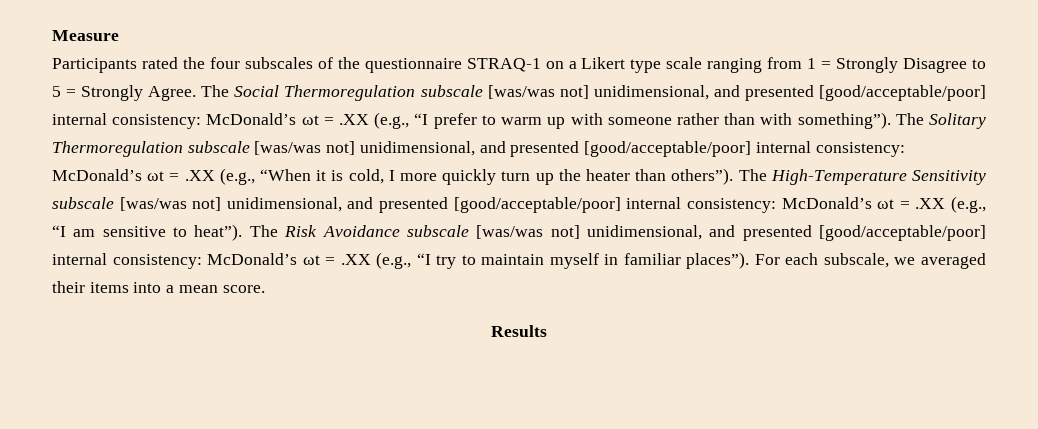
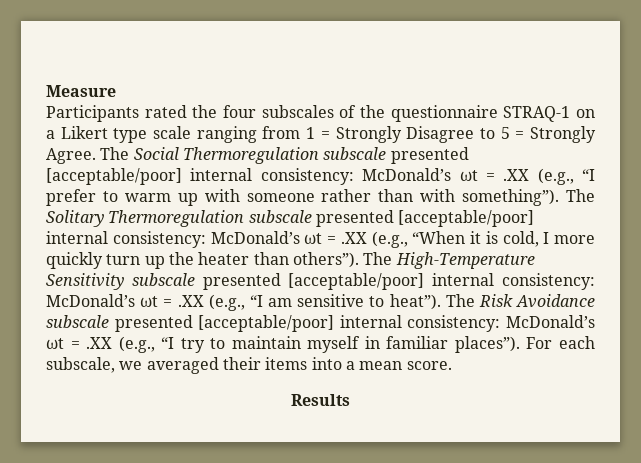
[487,85,987,101] [was/was not] unidimensional, and presented [good/acceptable/poor] -> [390,147,469,164] [46,168,182,185] presented [acceptable/poor]
[254,141,752,157] [was/was not] unidimensional, and presented [good/acceptable/poor] -> [315,210,535,227] presented [acceptable/poor]
[119,197,621,213] [was/was not] unidimensional, and presented [good/acceptable/poor] -> [202,273,425,290] presented [acceptable/poor]
[476,225,986,241] [was/was not] unidimensional, and presented [good/acceptable/poor] -> [114,315,335,332] presented [acceptable/poor]

